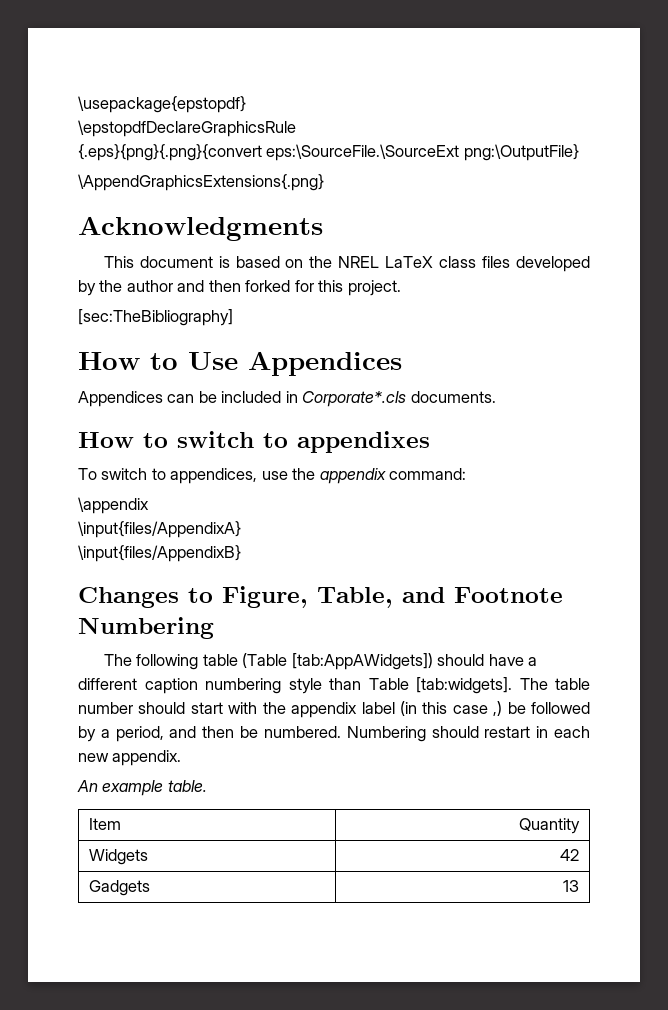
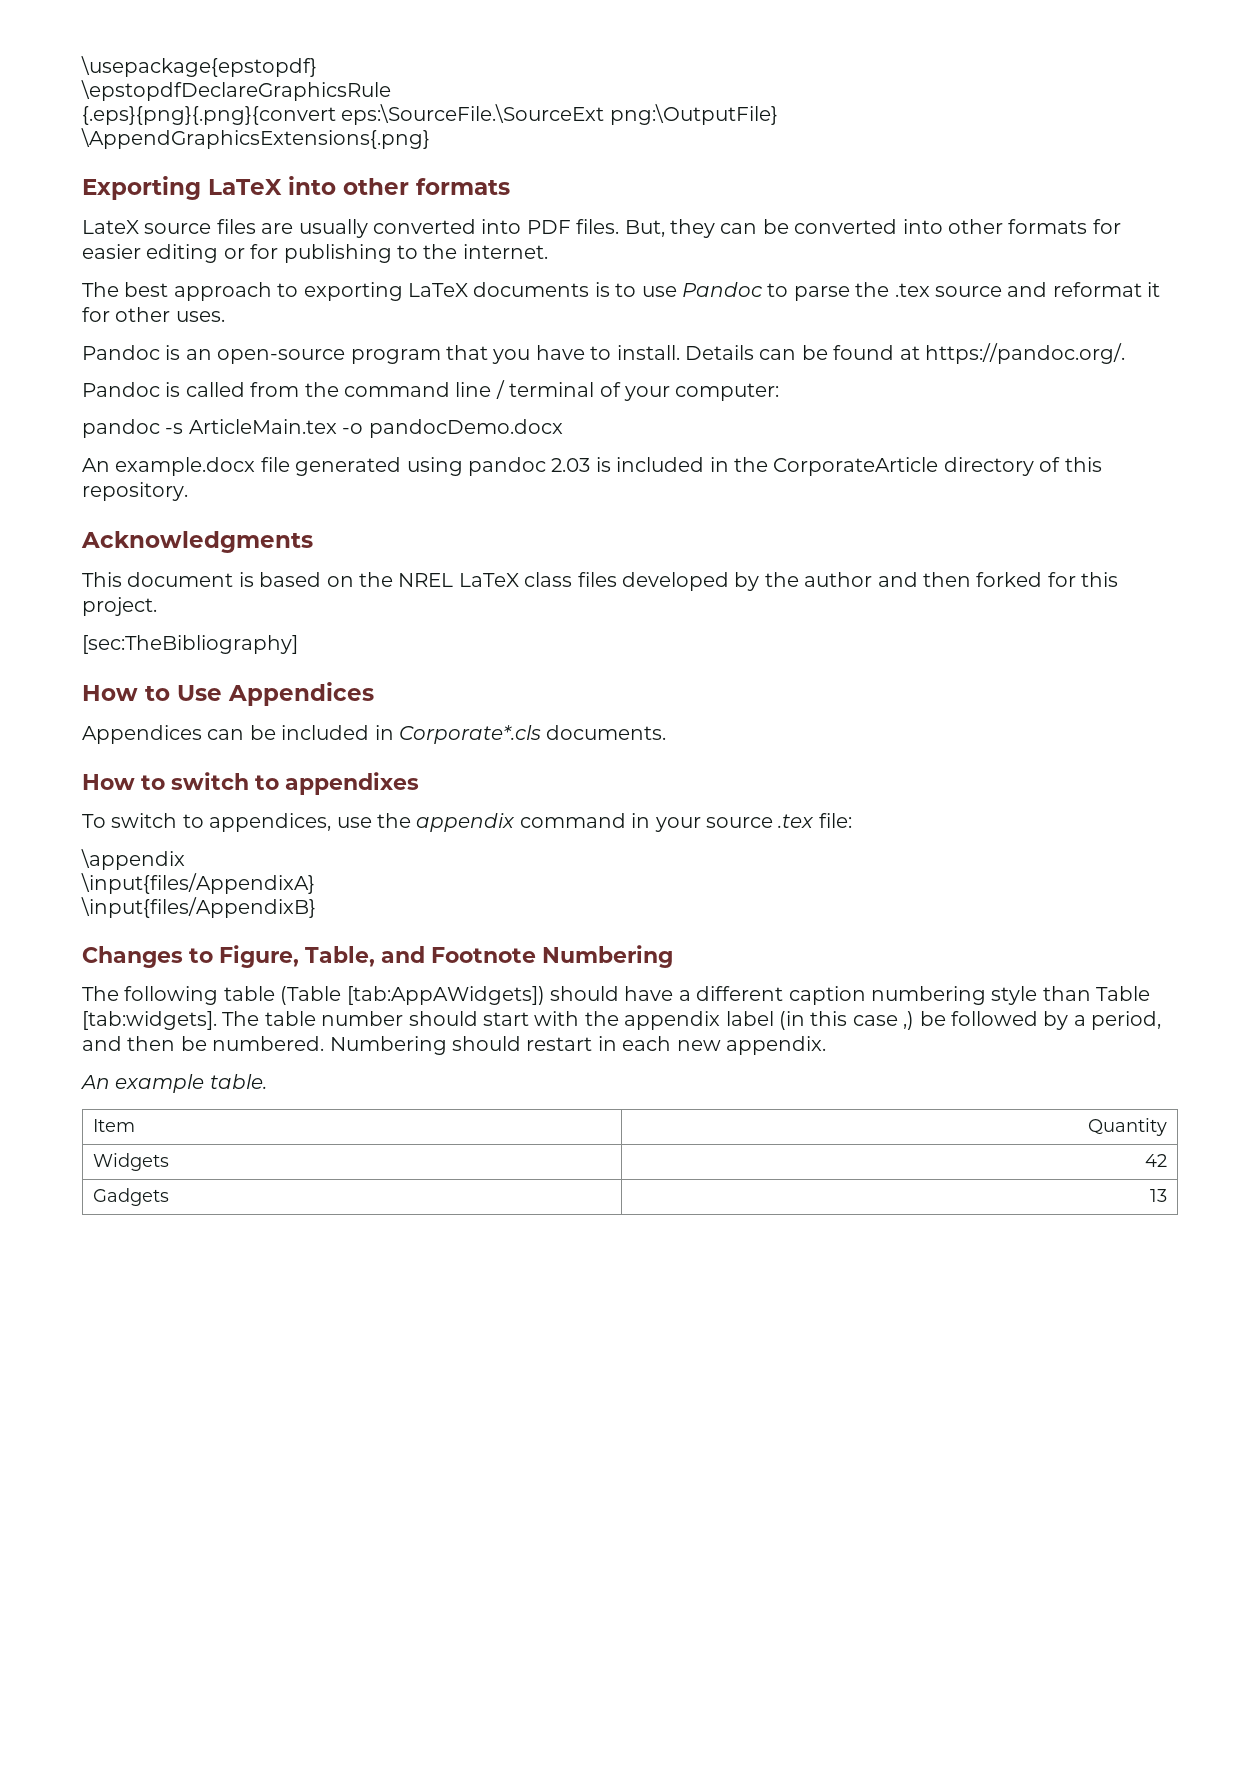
(324, 182) none -> [82,176,510,200] [82,219,1121,238] [82,244,548,263] [82,282,1161,301] [82,307,225,322] [82,343,1125,364] [82,380,780,401] [82,419,563,438] [82,457,1102,476] [82,482,188,501] // Exporting LaTeX into other formats // LateX source files are usually converted into PDF files. But, they can be converted into other formats for easier editing or for publishing to the internet. // The best approach to exporting LaTeX documents is to use Pandoc to parse the .tex source and reformat it for other uses. // Pandoc is an open-source program that you have to install. Details can be found at https://pandoc.org/. // Pandoc is called from the command line / terminal of your computer: // pandoc -s ArticleMain.tex -o pandocDemo.docx // An example.docx file generated using pandoc 2.03 is included in the CorporateArticle directory of this repository.
[389,468,467,480] command: -> [519,813,852,832] command in your source .tex file:

